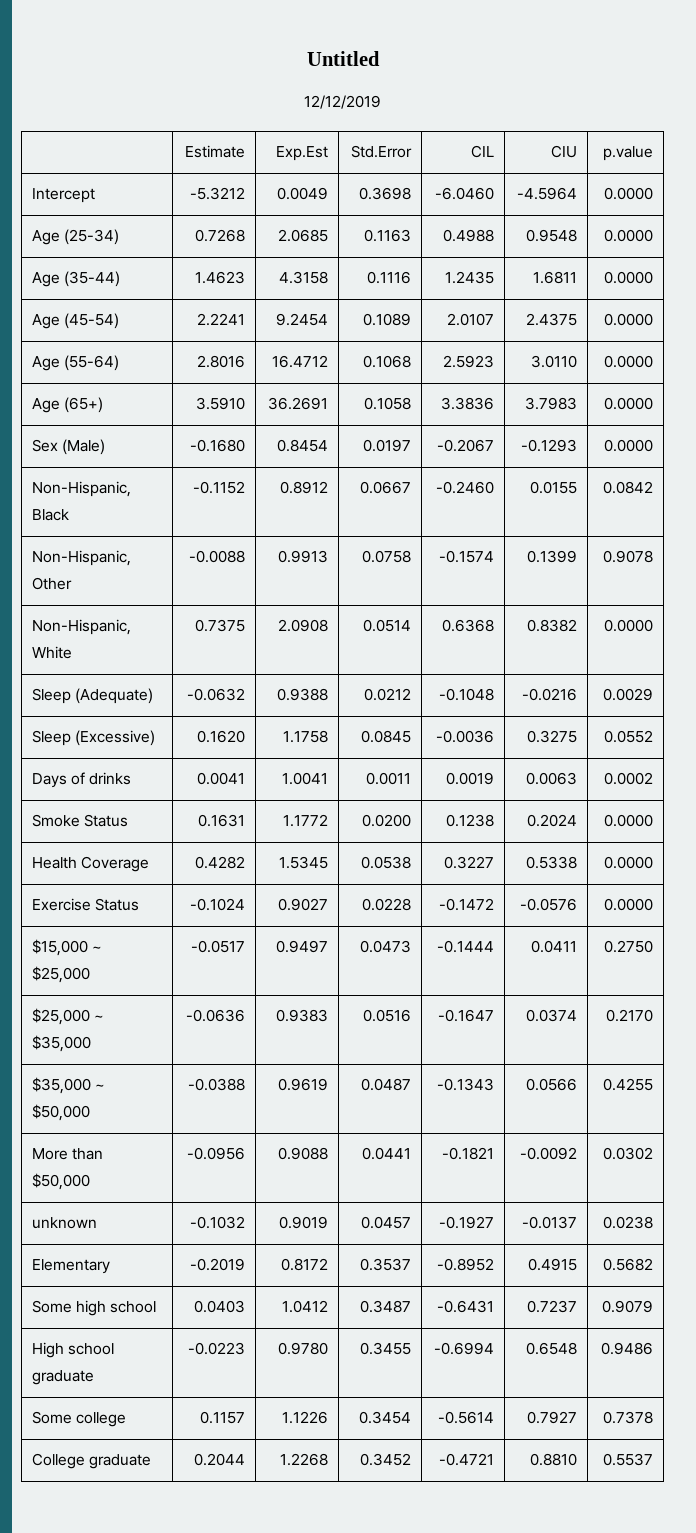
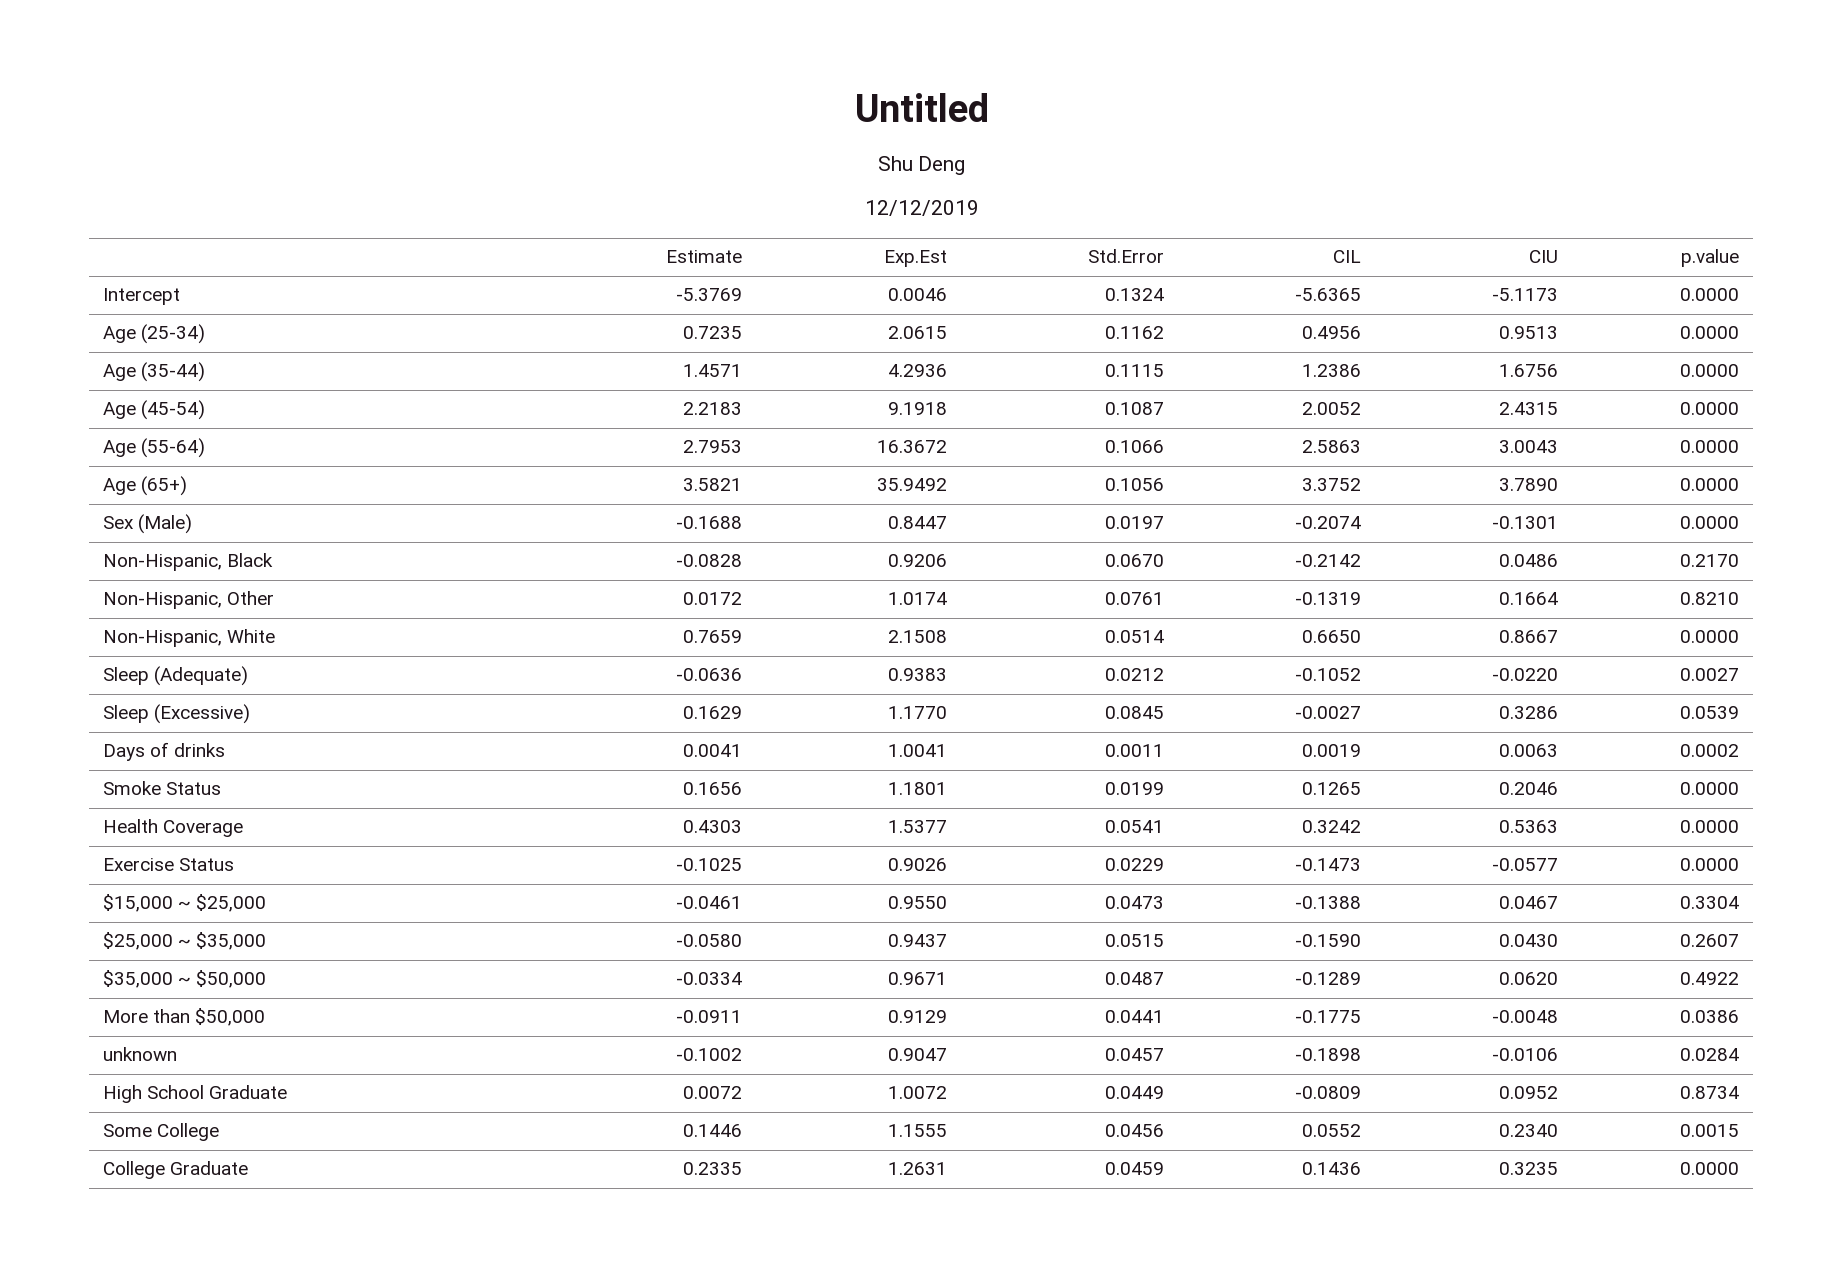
(380, 58) none -> [877,156,966,175] // Shu Deng
[189,187,245,200] [276,187,328,200] [358,187,411,200] [434,187,494,200] [516,187,577,200] [603,187,653,200] [32,229,120,245] [194,229,245,242] [277,229,328,242] [363,229,411,242] [442,229,494,242] [525,229,577,242] [603,229,653,242] [32,271,121,287] [194,271,245,284] [278,271,328,284] [366,271,411,284] [444,271,494,284] [532,271,577,284] [603,271,653,284] [32,313,120,329] [196,313,245,326] [275,313,328,326] [362,313,411,326] [446,313,494,326] [525,313,577,326] [603,313,653,326] [32,355,120,371] [196,355,245,368] [271,355,328,368] [362,355,411,368] [442,355,494,368] [530,355,577,368] [603,355,653,368] [32,397,104,413] [195,397,245,410] [267,397,328,410] [363,397,411,410] [440,397,494,410] [524,397,577,410] -5.3212 | 0.0049 | 0.3698 | -6.0460 | -4.5964 | 0.0000 // Age (25-34) | 0.7268 | 2.0685 | 0.1163 | 0.4988 | 0.9548 | 0.0000 // Age (35-44) | 1.4623 | 4.3158 | 0.1116 | 1.2435 | 1.6811 | 0.0000 // Age (45-54) | 2.2241 | 9.2454 | 0.1089 | 2.0107 | 2.4375 | 0.0000 // Age (55-64) | 2.8016 | 16.4712 | 0.1068 | 2.5923 | 3.0110 | 0.0000 // Age (65+) | 3.5910 | 36.2691 | 0.1058 | 3.3836 | 3.7983 -> [676,288,743,301] [888,288,948,301] [1105,288,1165,301] [1295,288,1362,301] [1492,288,1559,301] [1680,288,1740,301] [102,324,205,344] [683,326,743,339] [888,326,948,339] [1105,326,1165,339] [1302,326,1362,339] [1499,326,1559,339] [1680,326,1740,339] [102,362,205,382] [683,364,743,377] [888,364,948,377] [1105,364,1165,377] [1302,364,1362,377] [1499,364,1559,377] [1680,364,1740,377] [102,400,205,420] [683,402,743,415] [888,402,948,415] [1105,402,1165,415] [1302,402,1362,415] [1499,402,1559,415] [1680,402,1740,415] [102,438,205,458] [683,440,743,453] [877,440,948,453] [1105,440,1165,453] [1302,440,1362,453] [1499,440,1559,453] [1680,440,1740,453] [102,476,187,496] [683,478,743,491] [877,478,948,491] [1105,478,1165,491] [1302,478,1362,491] [1499,478,1559,491] -5.3769 | 0.0046 | 0.1324 | -5.6365 | -5.1173 | 0.0000 // Age (25-34) | 0.7235 | 2.0615 | 0.1162 | 0.4956 | 0.9513 | 0.0000 // Age (35-44) | 1.4571 | 4.2936 | 0.1115 | 1.2386 | 1.6756 | 0.0000 // Age (45-54) | 2.2183 | 9.1918 | 0.1087 | 2.0052 | 2.4315 | 0.0000 // Age (55-64) | 2.7953 | 16.3672 | 0.1066 | 2.5863 | 3.0043 | 0.0000 // Age (65+) | 3.5821 | 35.9492 | 0.1056 | 3.3752 | 3.7890
[189,439,245,452] [276,439,328,452] -0.1680 | 0.8454 -> [676,516,743,529] [888,516,948,529] -0.1688 | 0.8447
[436,439,494,452] [520,439,577,452] -0.2067 | -0.1293 -> [1295,516,1362,529] [1492,516,1559,529] -0.2074 | -0.1301
[192,481,245,494] [279,481,328,494] [359,481,411,494] [435,481,494,494] [529,481,577,494] [602,481,653,494] [32,550,132,566] [32,577,73,590] [188,550,245,563] [277,550,328,563] [361,550,411,563] [438,550,494,563] [526,550,577,563] [602,550,653,563] -0.1152 | 0.8912 | 0.0667 | -0.2460 | 0.0155 | 0.0842 // Non-Hispanic, Other | -0.0088 | 0.9913 | 0.0758 | -0.1574 | 0.1399 | 0.9078 -> [676,554,743,567] [888,554,948,567] [1105,554,1165,567] [1295,554,1362,567] [1499,554,1559,567] [1680,554,1740,567] [102,591,274,609] [683,592,743,605] [888,592,948,605] [1105,592,1165,605] [1295,592,1362,605] [1499,592,1559,605] [1680,592,1740,605] -0.0828 | 0.9206 | 0.0670 | -0.2142 | 0.0486 | 0.2170 // Non-Hispanic, Other | 0.0172 | 1.0174 | 0.0761 | -0.1319 | 0.1664 | 0.8210
[194,619,245,632] [277,619,328,632] 0.7375 | 2.0908 -> [683,630,743,643] [888,630,948,643] 0.7659 | 2.1508
[441,619,494,632] [526,619,577,632] 0.6368 | 0.8382 -> [1302,630,1362,643] [1499,630,1559,643] 0.6650 | 0.8667
[186,688,245,701] [276,688,328,701] -0.0632 | 0.9388 -> [676,668,743,681] [888,668,948,681] -0.0636 | 0.9383
[438,688,494,701] [521,688,577,701] [602,688,653,701] -0.1048 | -0.0216 | 0.0029 -> [1295,668,1362,681] [1492,668,1559,681] [1680,668,1740,681] -0.1052 | -0.0220 | 0.0027
[196,730,245,743] [282,730,328,743] 0.1620 | 1.1758 -> [683,706,743,719] [888,706,948,719] 0.1629 | 1.1770
[435,730,494,743] [526,730,577,743] [603,730,653,743] -0.0036 | 0.3275 | 0.0552 -> [1295,706,1362,719] [1499,706,1559,719] [1680,706,1740,719] -0.0027 | 0.3286 | 0.0539
[197,814,245,827] [282,814,328,827] [361,814,411,827] [445,814,494,827] [526,814,577,827] [603,814,653,827] [32,856,150,872] [194,856,245,869] [278,856,328,869] [360,856,411,869] [443,856,494,869] [525,856,577,869] [603,856,653,869] [32,898,140,911] [189,898,245,911] [277,898,328,911] [361,898,411,911] [438,898,494,911] [519,898,577,911] 0.1631 | 1.1772 | 0.0200 | 0.1238 | 0.2024 | 0.0000 // Health Coverage | 0.4282 | 1.5345 | 0.0538 | 0.3227 | 0.5338 | 0.0000 // Exercise Status | -0.1024 | 0.9027 | 0.0228 | -0.1472 | -0.0576 -> [683,782,743,795] [888,782,948,795] [1105,782,1165,795] [1302,782,1362,795] [1499,782,1559,795] [1680,782,1740,795] [102,819,243,837] [683,820,743,833] [888,820,948,833] [1105,820,1165,833] [1302,820,1362,833] [1499,820,1559,833] [1680,820,1740,833] [102,858,234,871] [676,858,743,871] [888,858,948,871] [1105,858,1165,871] [1295,858,1362,871] [1492,858,1559,871] 0.1656 | 1.1801 | 0.0199 | 0.1265 | 0.2046 | 0.0000 // Health Coverage | 0.4303 | 1.5377 | 0.0541 | 0.3242 | 0.5363 | 0.0000 // Exercise Status | -0.1025 | 0.9026 | 0.0229 | -0.1473 | -0.0577
[190,940,245,953] [275,940,328,953] -0.0517 | 0.9497 -> [676,896,743,909] [888,896,948,909] -0.0461 | 0.9550
[436,940,494,953] [530,940,577,953] [603,940,653,953] -0.1444 | 0.0411 | 0.2750 -> [1295,896,1362,909] [1499,896,1559,909] [1680,896,1740,909] -0.1388 | 0.0467 | 0.3304
[185,1009,245,1022] [275,1009,328,1022] [362,1009,411,1022] [437,1009,494,1022] [525,1009,577,1022] [605,1009,653,1022] -0.0636 | 0.9383 | 0.0516 | -0.1647 | 0.0374 | 0.2170 -> [676,934,743,947] [888,934,948,947] [1105,934,1165,947] [1295,934,1362,947] [1499,934,1559,947] [1680,934,1740,947] -0.0580 | 0.9437 | 0.0515 | -0.1590 | 0.0430 | 0.2607
[187,1078,245,1091] [277,1078,328,1091] -0.0388 | 0.9619 -> [676,972,743,985] [888,972,948,985] -0.0334 | 0.9671
[436,1078,494,1091] [525,1078,577,1091] [602,1078,653,1091] -0.1343 | 0.0566 | 0.4255 -> [1295,972,1362,985] [1499,972,1559,985] [1680,972,1740,985] -0.1289 | 0.0620 | 0.4922
[186,1147,245,1160] [277,1147,328,1160] -0.0956 | 0.9088 -> [676,1010,743,1023] [888,1010,948,1023] -0.0911 | 0.9129
[441,1147,494,1160] [519,1147,577,1160] [602,1147,653,1160] -0.1821 | -0.0092 | 0.0302 -> [1295,1010,1362,1023] [1492,1010,1559,1023] [1680,1010,1740,1023] -0.1775 | -0.0048 | 0.0386
[189,1216,245,1229] [278,1216,328,1229] -0.1032 | 0.9019 -> [676,1048,743,1061] [888,1048,948,1061] -0.1002 | 0.9047
[438,1216,494,1229] [521,1216,577,1229] [602,1216,653,1229] [32,1259,111,1274] [189,1258,245,1271] [280,1258,328,1271] [359,1258,411,1271] [436,1258,494,1271] [527,1258,577,1271] [602,1258,653,1271] [32,1300,157,1316] [193,1300,245,1313] [281,1300,328,1313] [359,1300,411,1313] [436,1300,494,1313] [526,1300,577,1313] [601,1300,653,1313] [32,1342,115,1358] [32,1370,95,1385] [187,1342,245,1355] [277,1342,328,1355] [359,1342,411,1355] [433,1342,494,1355] [525,1342,577,1355] [600,1342,653,1355] [32,1411,127,1427] [199,1411,245,1424] [281,1411,328,1424] [358,1411,411,1424] [437,1411,494,1424] [526,1411,577,1424] [602,1411,653,1424] [32,1453,152,1469] [193,1453,245,1466] [279,1453,328,1466] [359,1453,411,1466] [438,1453,494,1466] [529,1453,577,1466] [602,1453,653,1466] -0.1927 | -0.0137 | 0.0238 // Elementary | -0.2019 | 0.8172 | 0.3537 | -0.8952 | 0.4915 | 0.5682 // Some high school | 0.0403 | 1.0412 | 0.3487 | -0.6431 | 0.7237 | 0.9079 // High school graduate | -0.0223 | 0.9780 | 0.3455 | -0.6994 | 0.6548 | 0.9486 // Some college | 0.1157 | 1.1226 | 0.3454 | -0.5614 | 0.7927 | 0.7378 // College graduate | 0.2044 | 1.2268 | 0.3452 | -0.4721 | 0.8810 | 0.5537 -> [1295,1048,1362,1061] [1492,1048,1559,1061] [1680,1048,1740,1061] [102,1085,287,1103] [683,1086,743,1099] [888,1086,948,1099] [1105,1086,1165,1099] [1295,1086,1362,1099] [1499,1086,1559,1099] [1680,1086,1740,1099] [102,1123,219,1141] [683,1124,743,1137] [888,1124,948,1137] [1105,1124,1165,1137] [1302,1124,1362,1137] [1499,1124,1559,1137] [1680,1124,1740,1137] [102,1161,248,1179] [683,1162,743,1175] [888,1162,948,1175] [1105,1162,1165,1175] [1302,1162,1362,1175] [1499,1162,1559,1175] [1680,1162,1740,1175] -0.1898 | -0.0106 | 0.0284 // High School Graduate | 0.0072 | 1.0072 | 0.0449 | -0.0809 | 0.0952 | 0.8734 // Some College | 0.1446 | 1.1555 | 0.0456 | 0.0552 | 0.2340 | 0.0015 // College Graduate | 0.2335 | 1.2631 | 0.0459 | 0.1436 | 0.3235 | 0.0000

